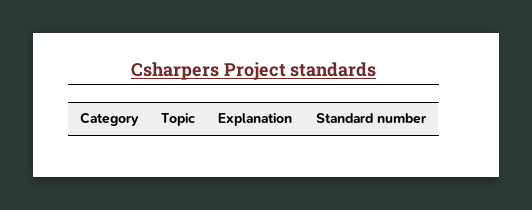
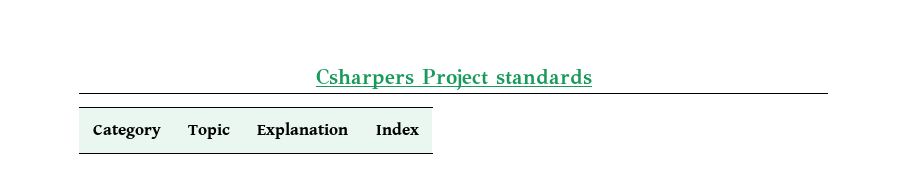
[316,113,427,124] Standard number -> [375,122,419,135] Index

